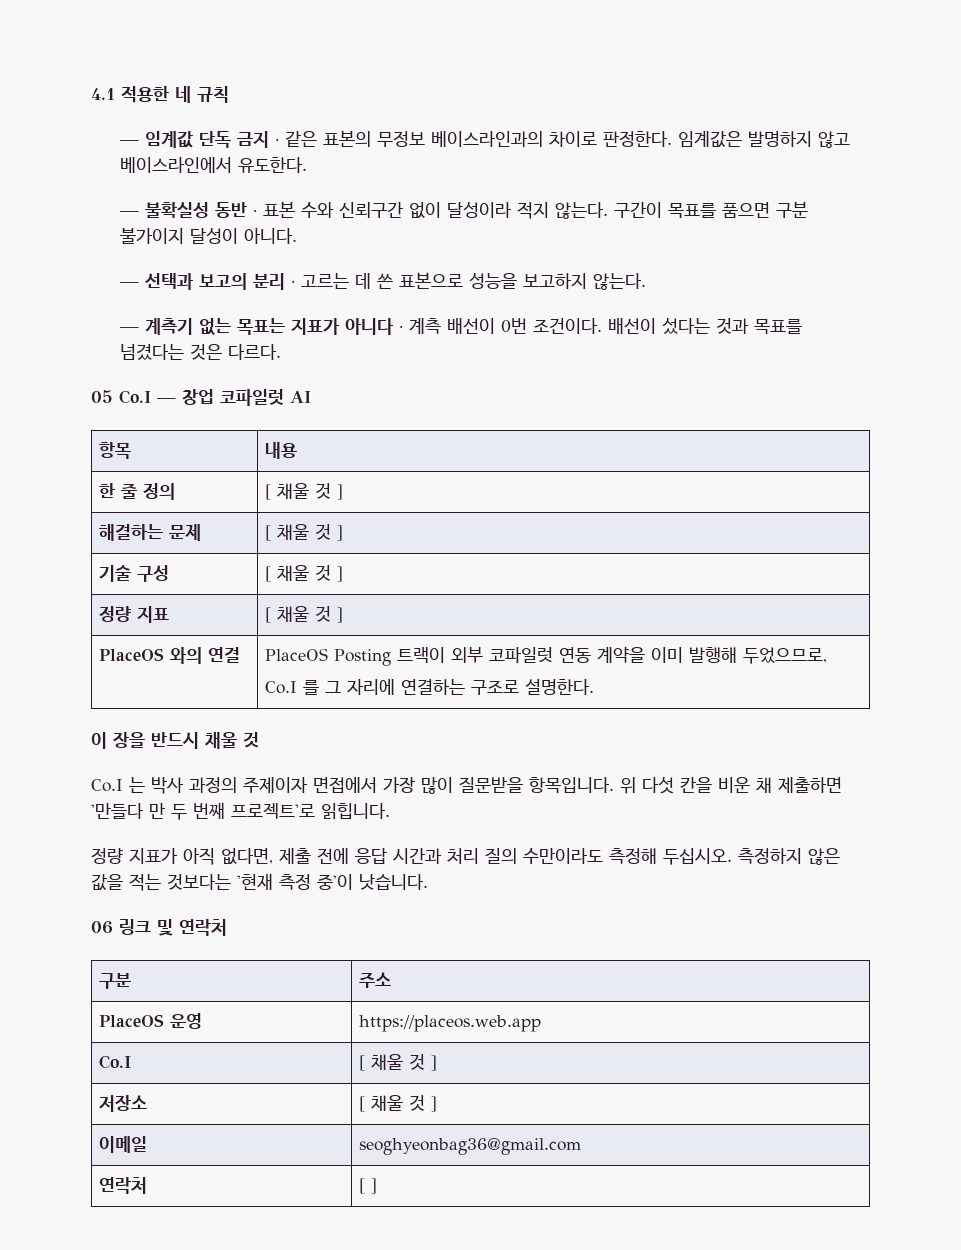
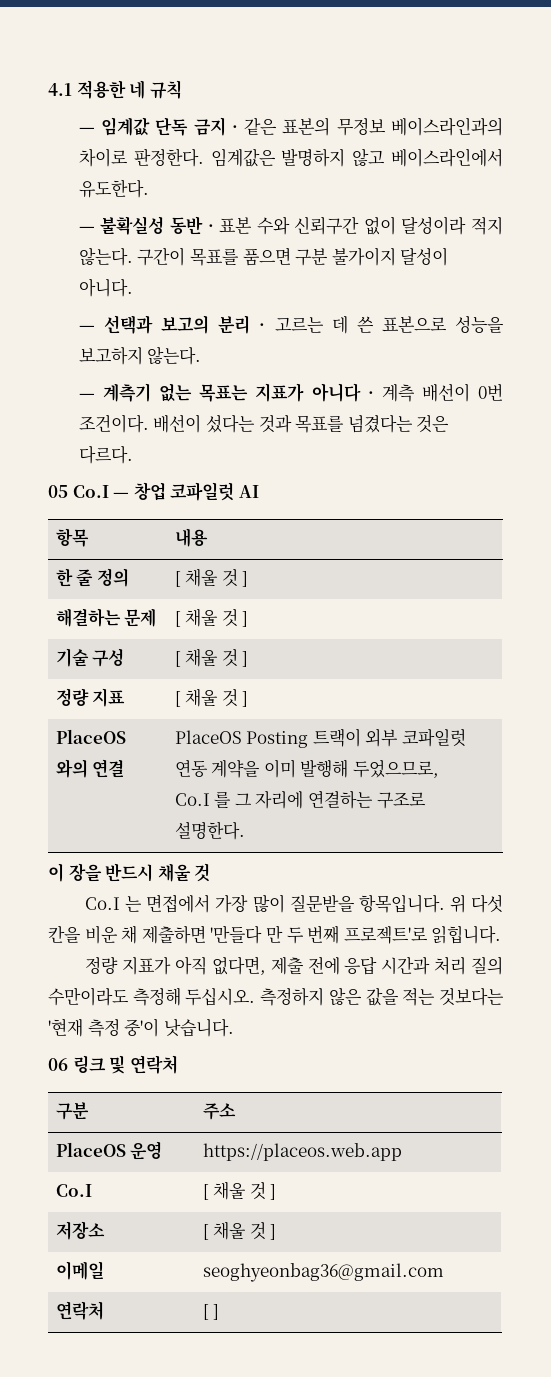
[151,777,308,794] 박사 과정의 주제이자 -> (143, 904) none

